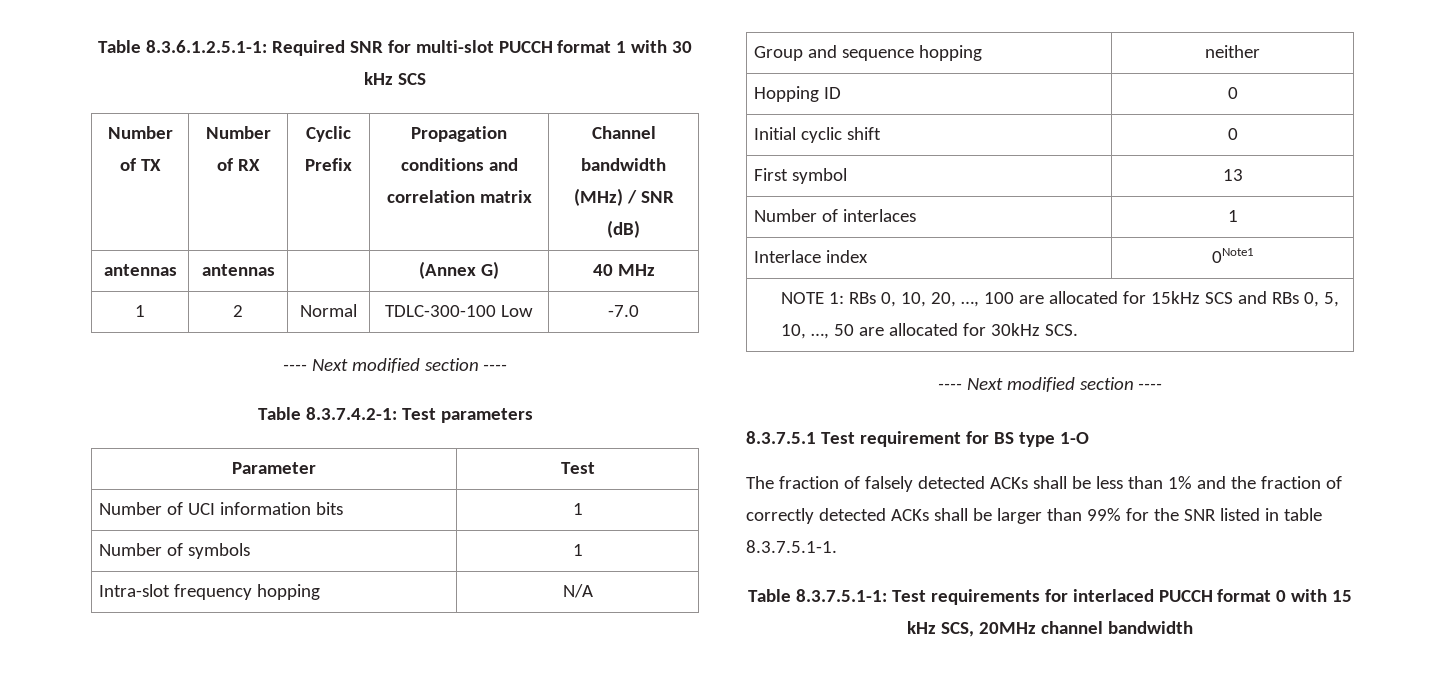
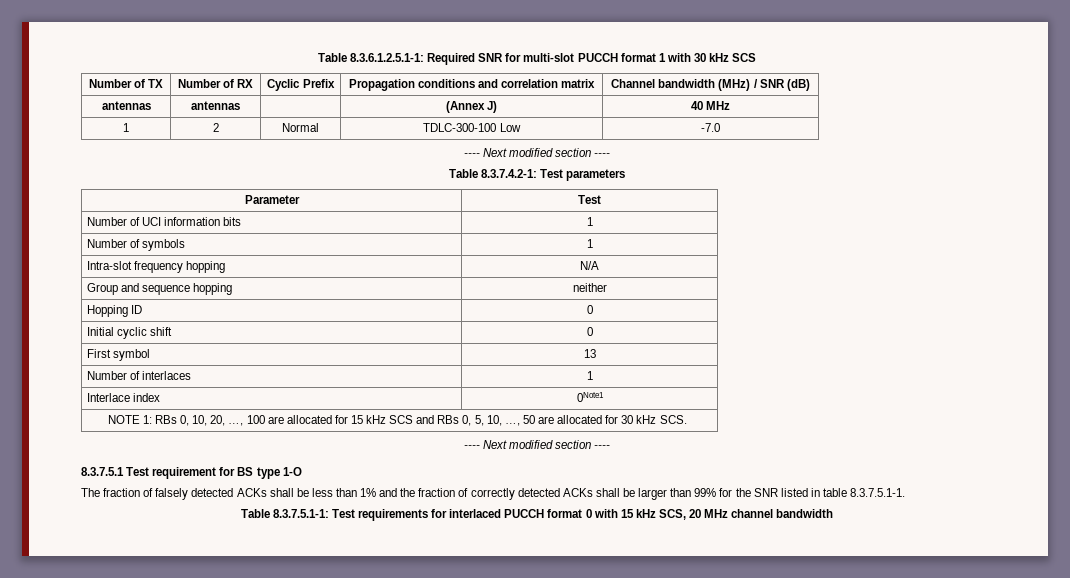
[480,261,499,279] G) -> [487,101,498,113] J)
[1151,291,1201,304] 15kHz -> [350,415,387,424] 15 kHz
[991,323,1041,336] 30kHz -> [621,415,657,424] 30 kHz
[979,622,1036,634] 20MHz -> [689,509,729,518] 20 MHz

